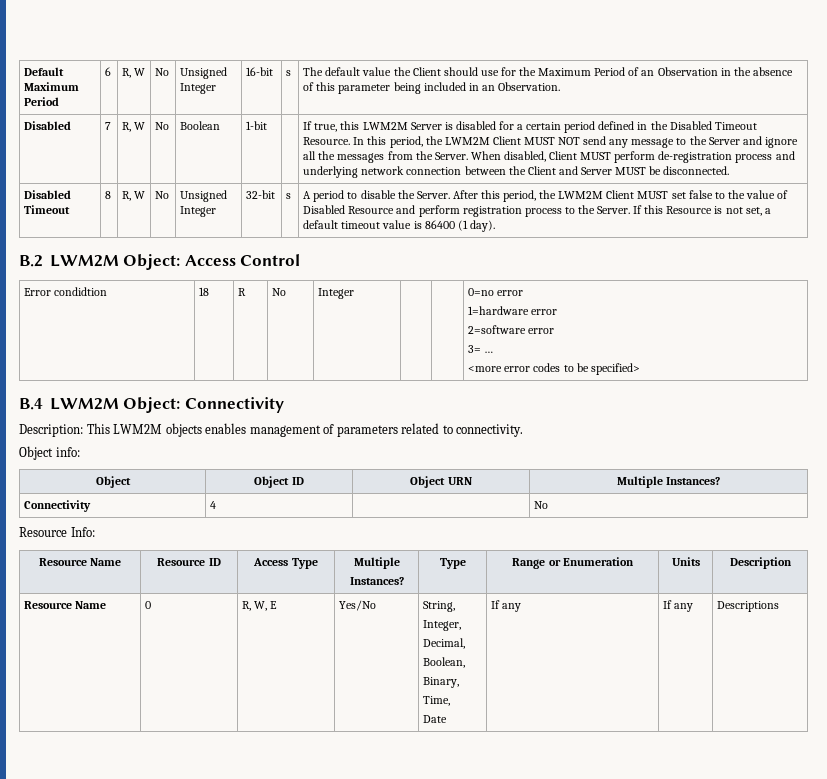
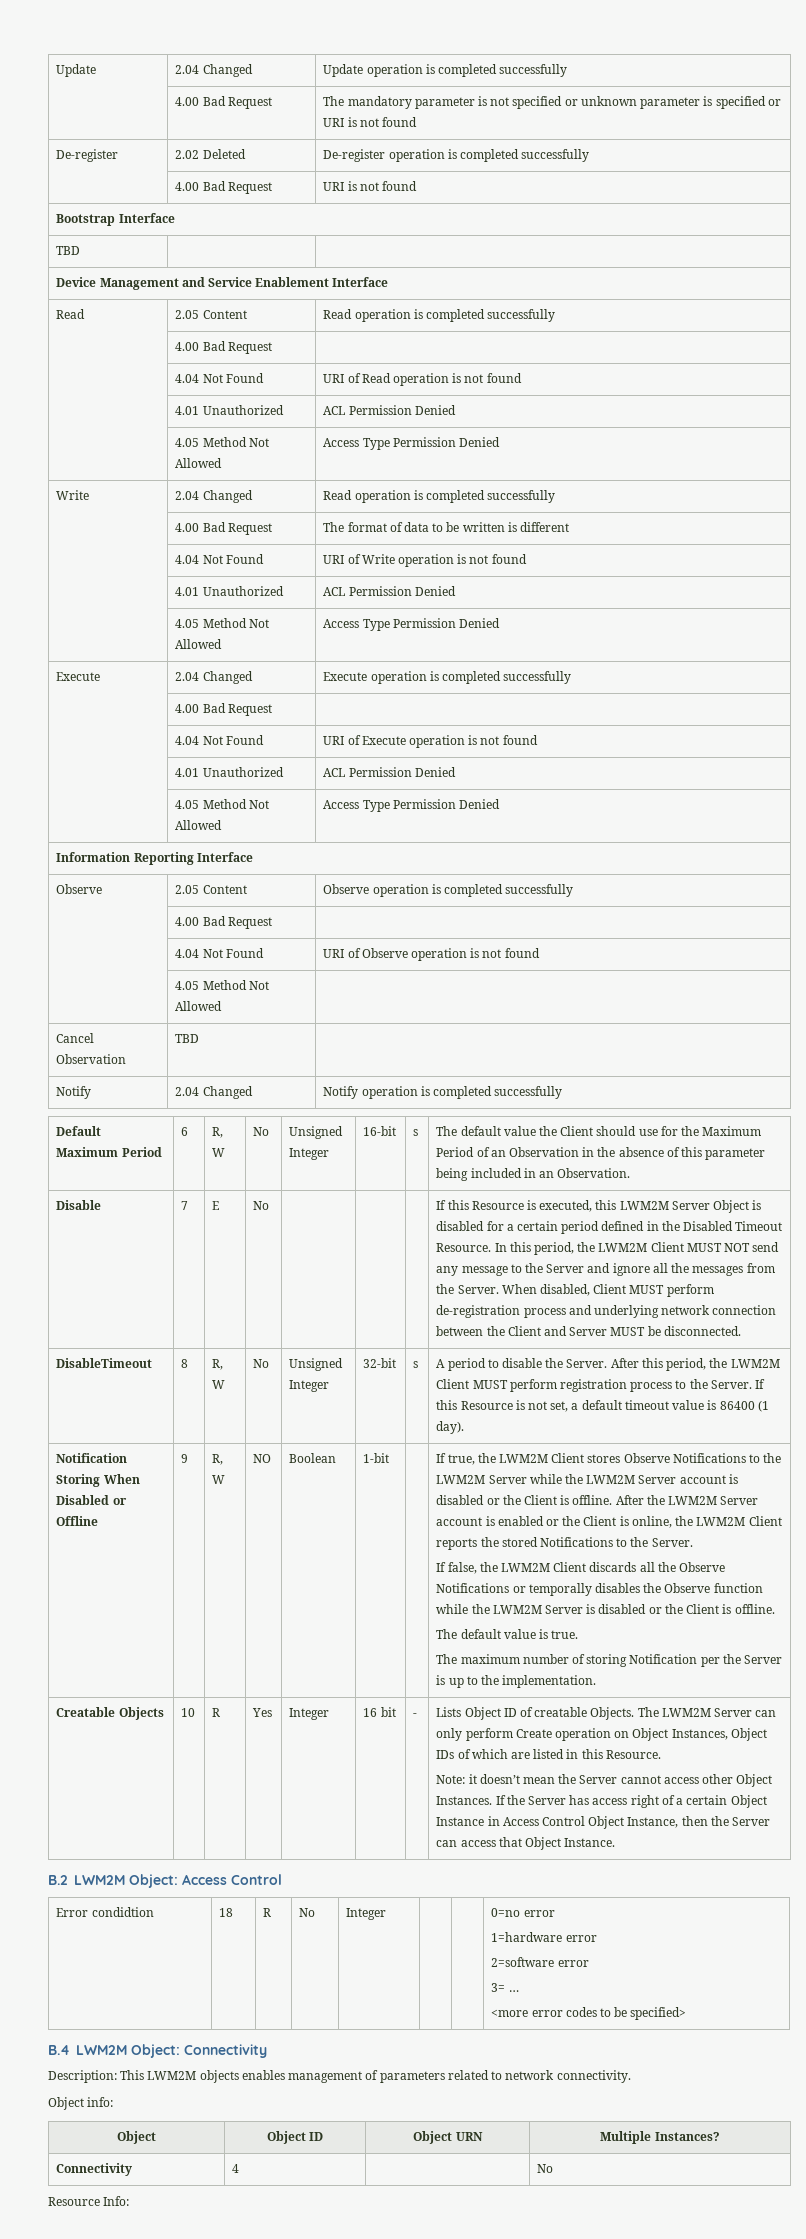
(24, 71) none -> [56,64,97,77] [175,64,253,77] [323,64,568,77] [175,96,272,109] [323,96,781,109] [323,117,417,127] [56,149,119,162] [175,149,246,159] [323,149,590,162] [175,181,272,194] [323,181,417,191] [56,213,175,226] [56,246,81,255] [56,277,389,290] [56,309,86,319] [175,310,247,319] [323,309,556,322] [175,341,272,354] [175,373,264,383] [323,373,522,386] [175,405,284,415] [323,405,456,415] [175,437,269,447] [175,458,223,468] [323,437,500,450] [56,490,90,500] [175,490,253,503] [323,490,556,503] [175,522,272,535] [323,522,570,532] [175,554,264,564] [323,554,527,567] [175,586,284,596] [323,586,456,596] [175,618,269,628] [175,639,223,649] [323,618,500,631] [56,672,101,681] [175,671,253,684] [323,671,572,684] [175,703,272,716] [175,735,264,745] [323,735,538,748] [175,767,284,777] [323,767,456,777] [175,799,269,809] [175,820,223,830] [323,799,500,812] [56,852,253,865] [56,884,103,894] [175,885,247,894] [323,884,574,897] [175,916,272,929] [175,948,264,958] [323,948,540,961] [175,980,269,990] [175,1001,223,1011] [56,1033,95,1043] [56,1054,127,1064] [175,1034,200,1043] [56,1086,92,1099] [175,1086,253,1099] [323,1086,563,1099] Update | 2.04 Changed | Update operation is completed successfully // | 4.00 Bad Request | The mandatory parameter is not specified or unknown parameter is specified or URI is not found // De-register | 2.02 Deleted | De-register operation is completed successfully // | 4.00 Bad Request | URI is not found // Bootstrap Interface // TBD | | // Device Management and Service Enablement Interface // Read | 2.05 Content | Read operation is completed successfully // | 4.00 Bad Request | // | 4.04 Not Found | URI of Read operation is not found // | 4.01 Unauthorized | ACL Permission Denied // | 4.05 Method Not Allowed | Access Type Permission Denied // Write | 2.04 Changed | Read operation is completed successfully // | 4.00 Bad Request | The format of data to be written is different // | 4.04 Not Found | URI of Write operation is not found // | 4.01 Unauthorized | ACL Permission Denied // | 4.05 Method Not Allowed | Access Type Permission Denied // Execute | 2.04 Changed | Execute operation is completed successfully // | 4.00 Bad Request | // | 4.04 Not Found | URI of Execute operation is not found // | 4.01 Unauthorized | ACL Permission Denied // | 4.05 Method Not Allowed | Access Type Permission Denied // Information Reporting Interface // Observe | 2.05 Content | Observe operation is completed successfully // | 4.00 Bad Request | // | 4.04 Not Found | URI of Observe operation is not found // | 4.05 Method Not Allowed | // Cancel Observation | TBD | // Notify | 2.04 Changed | Notify operation is completed successfully //
[24,121,72,130] Disabled -> [56,1200,102,1210] Disable
[122,122,146,132] [155,122,170,130] [180,121,221,130] [246,121,268,130] [303,121,338,132] R, W | No | Boolean | 1-bit | | If true, -> [212,1201,220,1210] [253,1201,270,1210] [436,1200,593,1212] E | No | | | | If this Resource is executed,
(442, 126) none -> [713,1200,750,1213] Object
[24,190,72,199] [24,205,71,214] Disabled Timeout -> [56,1358,153,1368] DisableTimeout
[671,190,789,199] [303,205,416,214] set false to the value of Disabled Resource and -> (508, 1384) none
(495, 226) none -> [56,1453,128,1463] [56,1474,140,1487] [56,1495,127,1505] [56,1516,99,1526] [181,1454,189,1463] [212,1454,224,1465] [212,1475,226,1484] [253,1454,272,1463] [289,1453,337,1463] [363,1453,390,1463] [436,1453,782,1465] [436,1474,738,1484] [436,1495,759,1505] [436,1516,782,1528] [436,1537,693,1550] [436,1562,726,1574] [436,1583,763,1596] [436,1604,775,1614] [436,1629,579,1639] [436,1654,783,1667] [436,1675,597,1688] [56,1707,164,1720] [181,1708,196,1717] [212,1708,221,1717] [252,1708,273,1717] [289,1708,330,1720] [363,1707,396,1717] [413,1713,418,1717] [436,1707,777,1720] [436,1728,767,1741] [436,1749,661,1759] [436,1774,773,1787] [436,1795,767,1808] [436,1816,771,1829] [436,1837,616,1850] // Notification Storing When Disabled or Offline | 9 | R, W | NO | Boolean | 1-bit | | If true, the LWM2M Client stores Observe Notifications to the LWM2M Server while the LWM2M Server account is disabled or the Client is offline. After the LWM2M Server account is enabled or the Client is online, the LWM2M Client reports the stored Notifications to the Server. // If false, the LWM2M Client discards all the Observe Notifications or temporally disables the Observe function while the LWM2M Server is disabled or the Client is offline. // The default value is true. // The maximum number of storing Notification per the Server is up to the implementation. // Creatable Objects | 10 | R | Yes | Integer | 16 bit | - | Lists Object ID of creatable Objects. The LWM2M Server can only perform Create operation on Object Instances, Object IDs of which are listed in this Resource. // Note: it doesn’t mean the Server cannot access other Object Instances. If the Server has access right of a certain Object Instance in Access Control Object Instance, then the Server can access that Object Instance.
(453, 429) none -> [505,2070,555,2080] network
[38,558,122,566] [157,558,221,566] [253,558,318,569] [353,557,400,569] [349,577,404,585] [439,558,466,569] [512,557,634,569] [671,557,700,566] [729,557,792,569] [24,601,107,609] [145,601,152,609] [242,601,278,611] [339,600,377,611] [423,601,456,612] [423,620,462,631] [423,638,466,649] [423,657,466,668] [423,677,460,688] [423,696,451,706] [423,715,448,723] [491,600,522,612] [663,600,694,612] [717,601,780,612] // Resource Name | Resource ID | Access Type | Multiple // Instances? | Type | Range or Enumeration | Units | Description // Resource Name | 0 | R, W, E | Yes/No | String, // Integer, // Decimal, // Boolean, // Binary, // Time, // Date | If any | If any | Descriptions -> (130, 2201) none

